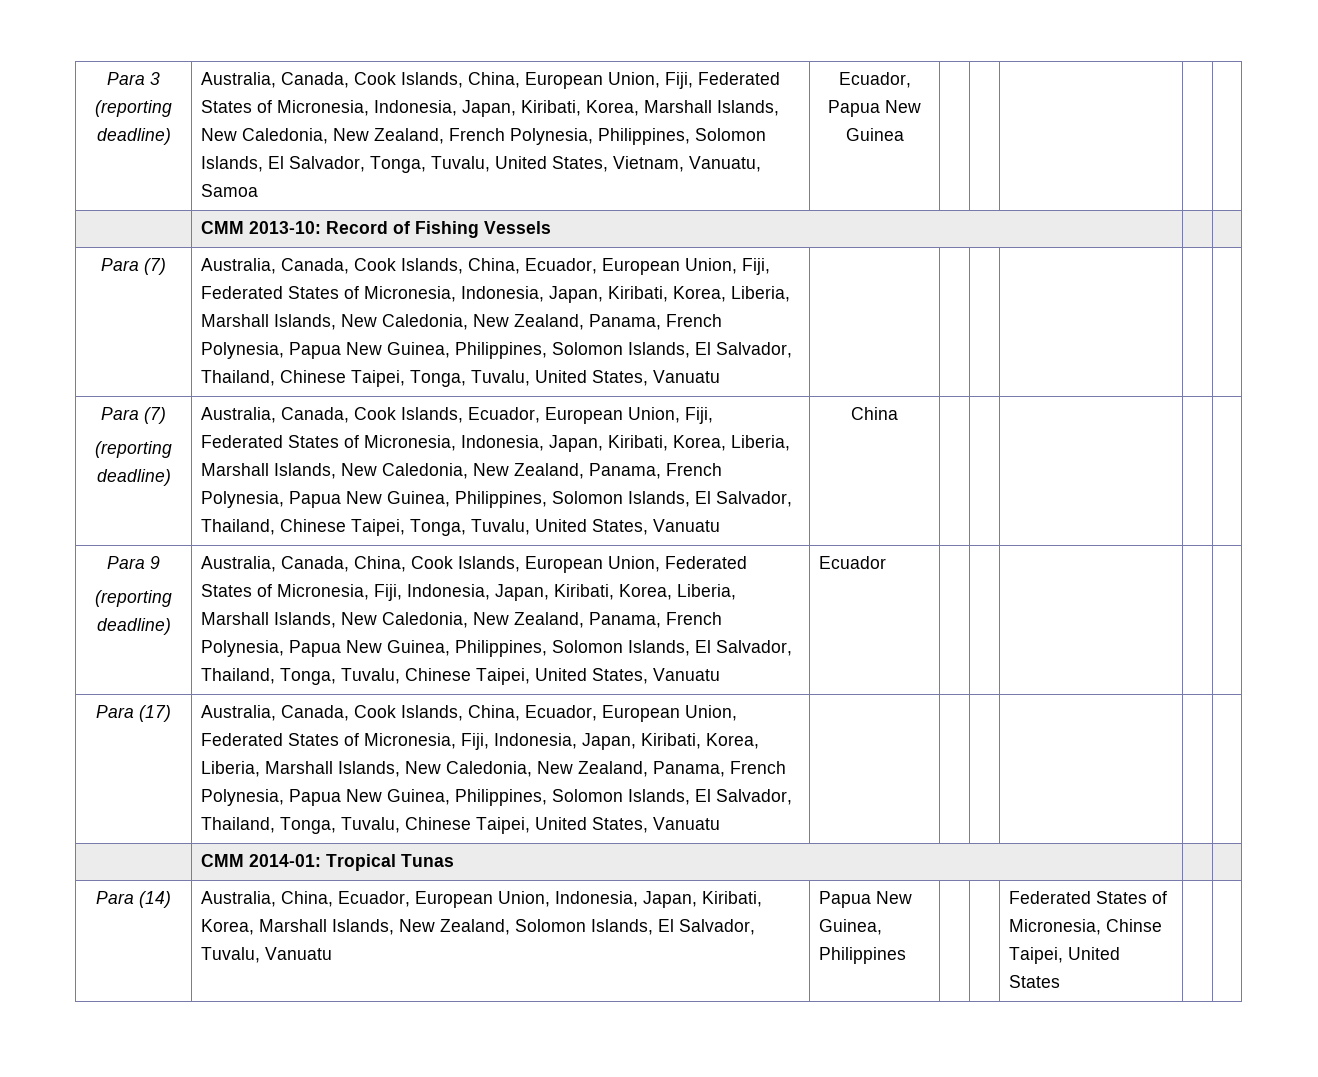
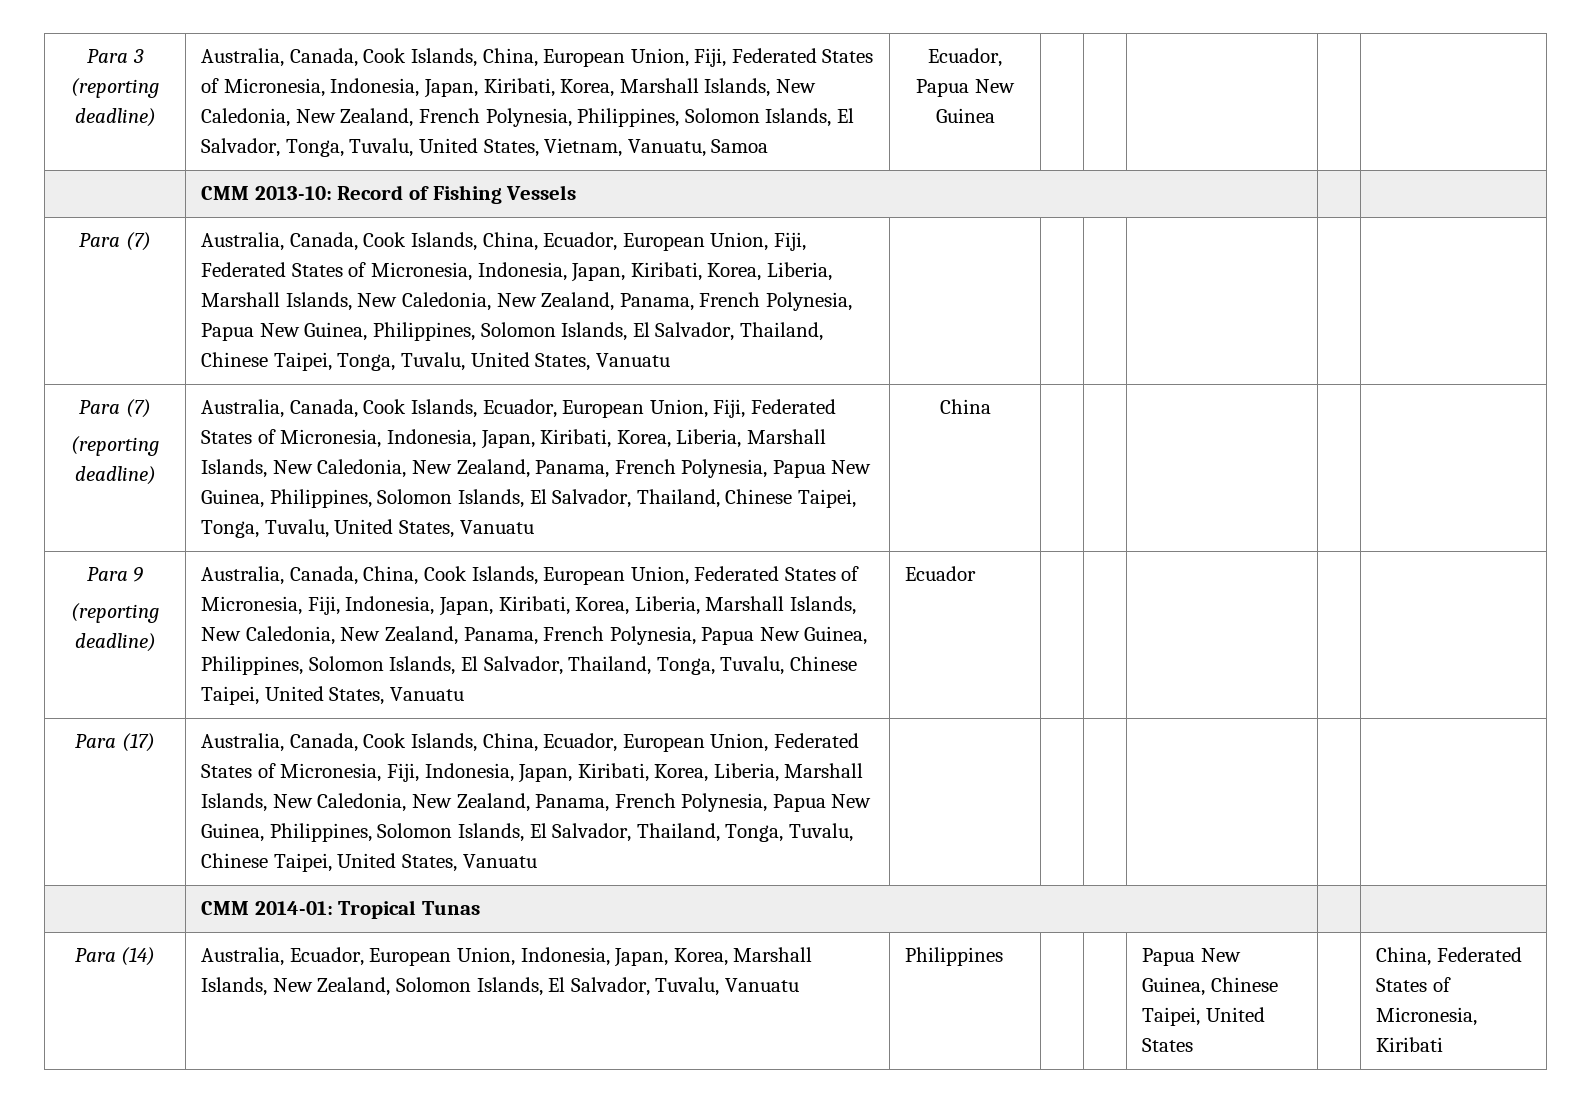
[281,891,334,907] China, -> (285, 956) none
[702,891,763,907] Kiribati, -> (669, 957) none
[819,891,913,908] [819,919,883,935] [819,947,907,964] [1009,891,1168,904] [1009,919,1163,935] [1009,947,1121,964] [1009,975,1061,988] Papua New Guinea, Philippines | | | Federated States of Micronesia, Chinse Taipei, United States | | -> [905,947,1004,966] [1142,948,1241,966] [1142,977,1278,996] [1142,1007,1265,1026] [1142,1038,1194,1052] [1376,947,1522,966] [1376,977,1451,992] [1376,1007,1478,1026] [1376,1037,1444,1052] Philippines | | | Papua New Guinea, Chinese Taipei, United States | | China, Federated States of Micronesia, Kiribati

